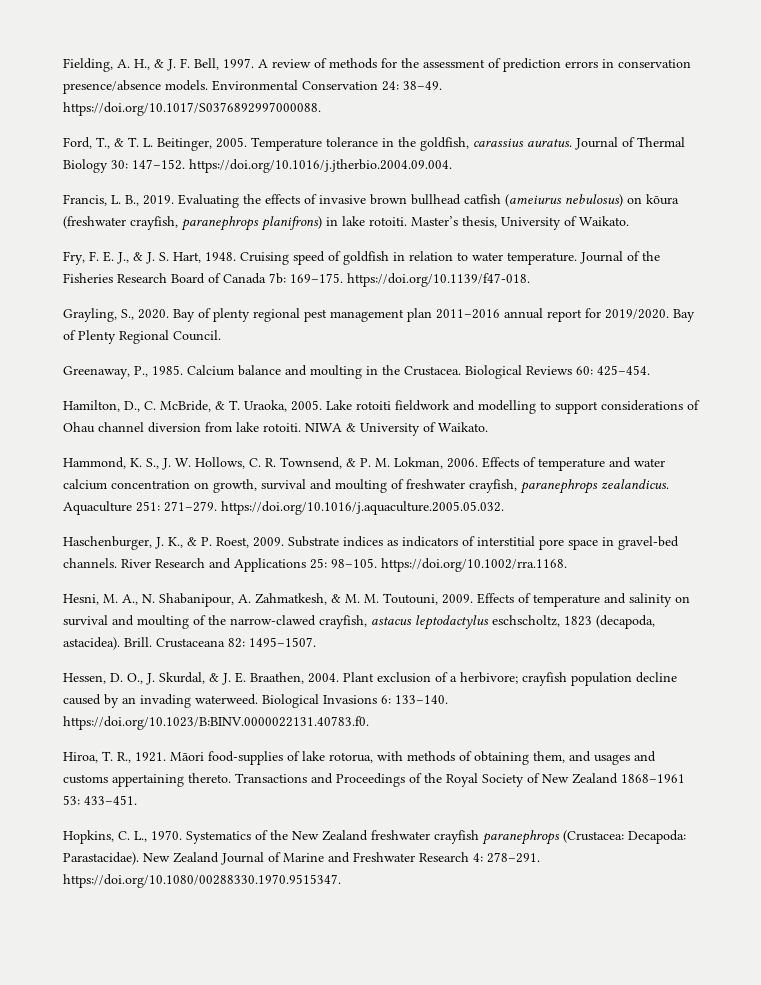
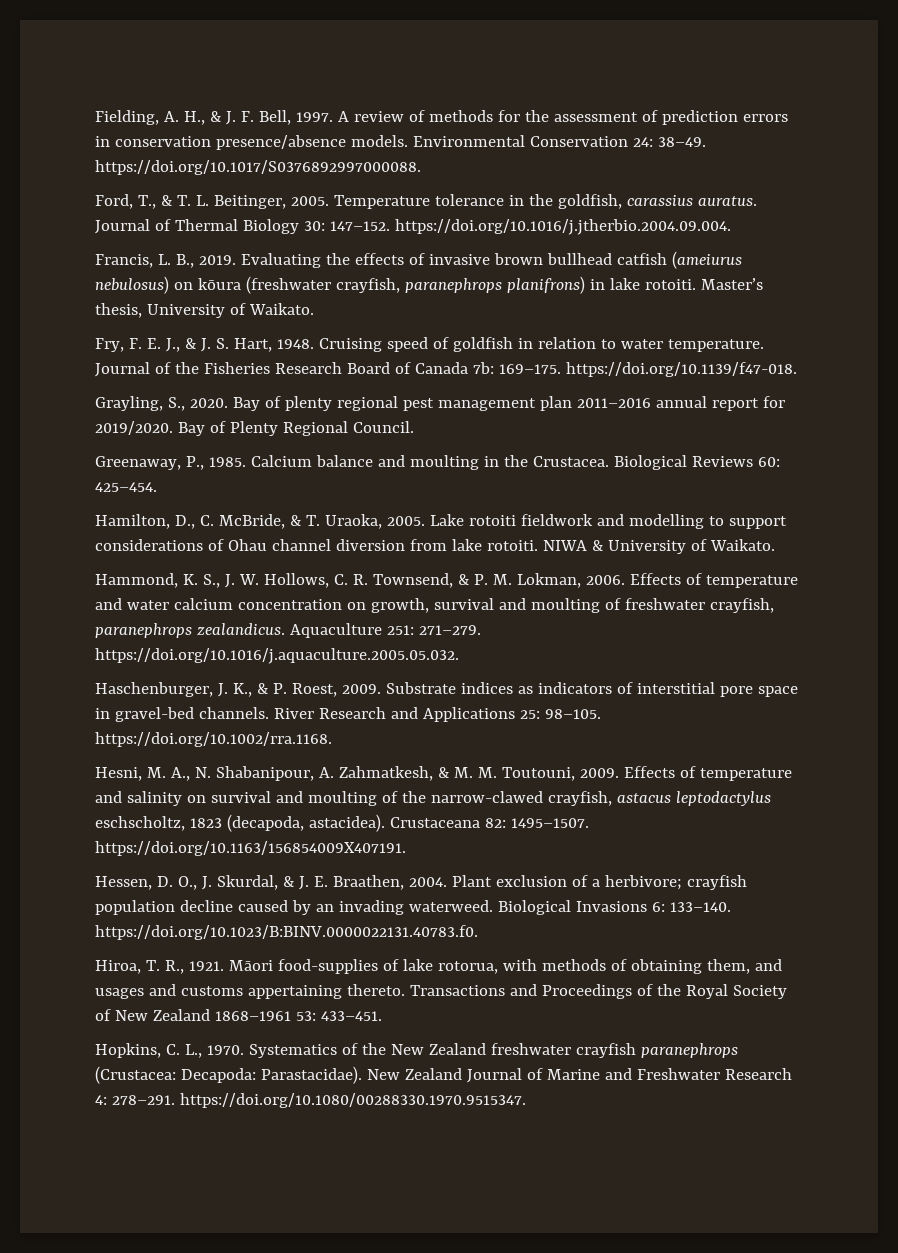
[124,637,152,647] Brill. -> (385, 823) none
(316, 642) none -> [95,841,406,856] https://doi.org/10.1163/156854009X407191.

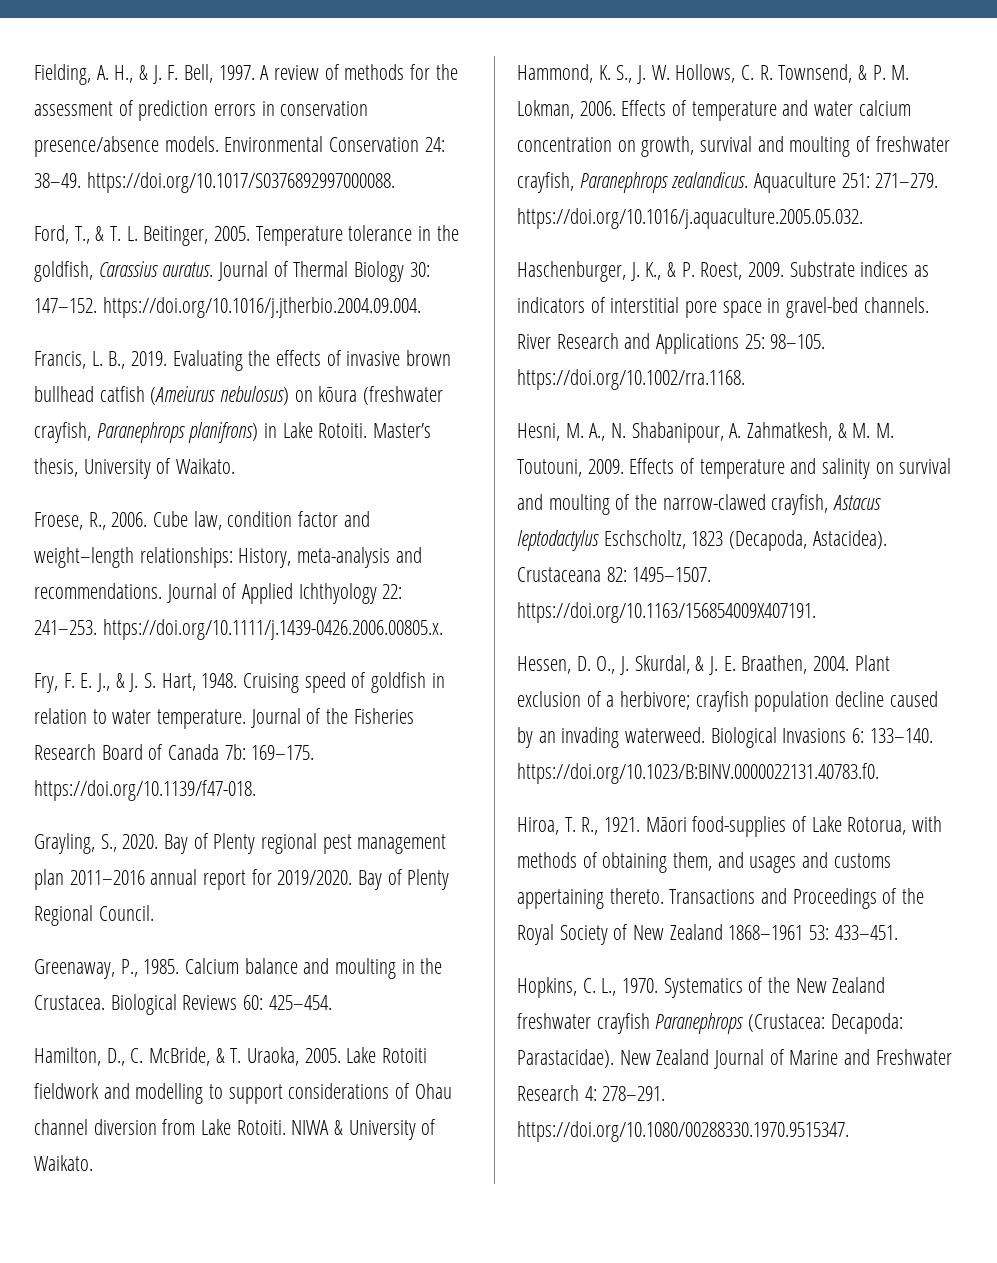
[626,195,693,206] carassius -> [98,261,158,277] Carassius
[671,251,742,269] (ameiurus -> [150,386,216,405] (Ameiurus
[404,278,502,293] paranephrops -> [96,422,185,443] Paranephrops
[609,278,696,290] lake rotoiti. -> [282,422,368,438] Lake Rotoiti.
(314, 309) none -> [34,511,370,530] [34,547,422,568] [34,583,403,604] [34,619,443,640] // Froese, R., 2006. Cube law, condition factor and weight–length relationships: History, meta-analysis and recommendations. Journal of Applied Ichthyology 22: 241–253. https://doi.org/10.1111/j.1439-0426.2006.00805.x.
[284,396,332,411] plenty -> [213,833,256,854] Plenty
[468,515,516,526] rotoiti -> [381,1048,427,1063] Rotoiti
[451,539,538,551] lake rotoiti. -> [201,1119,286,1135] Lake Rotoiti.
[95,623,192,638] paranephrops -> [579,172,668,193] Paranephrops
[616,791,771,806] [95,814,385,832] astacus leptodactylus eschscholtz, 1823 (decapoda, astacidea). -> [833,495,882,510] [517,530,887,551] Astacus leptodactylus Eschscholtz, 1823 (Decapoda, Astacidea).
[402,959,498,974] lake rotorua, -> [811,816,907,835] Lake Rotorua,
[640,1043,738,1058] paranephrops -> [655,1013,744,1034] Paranephrops

